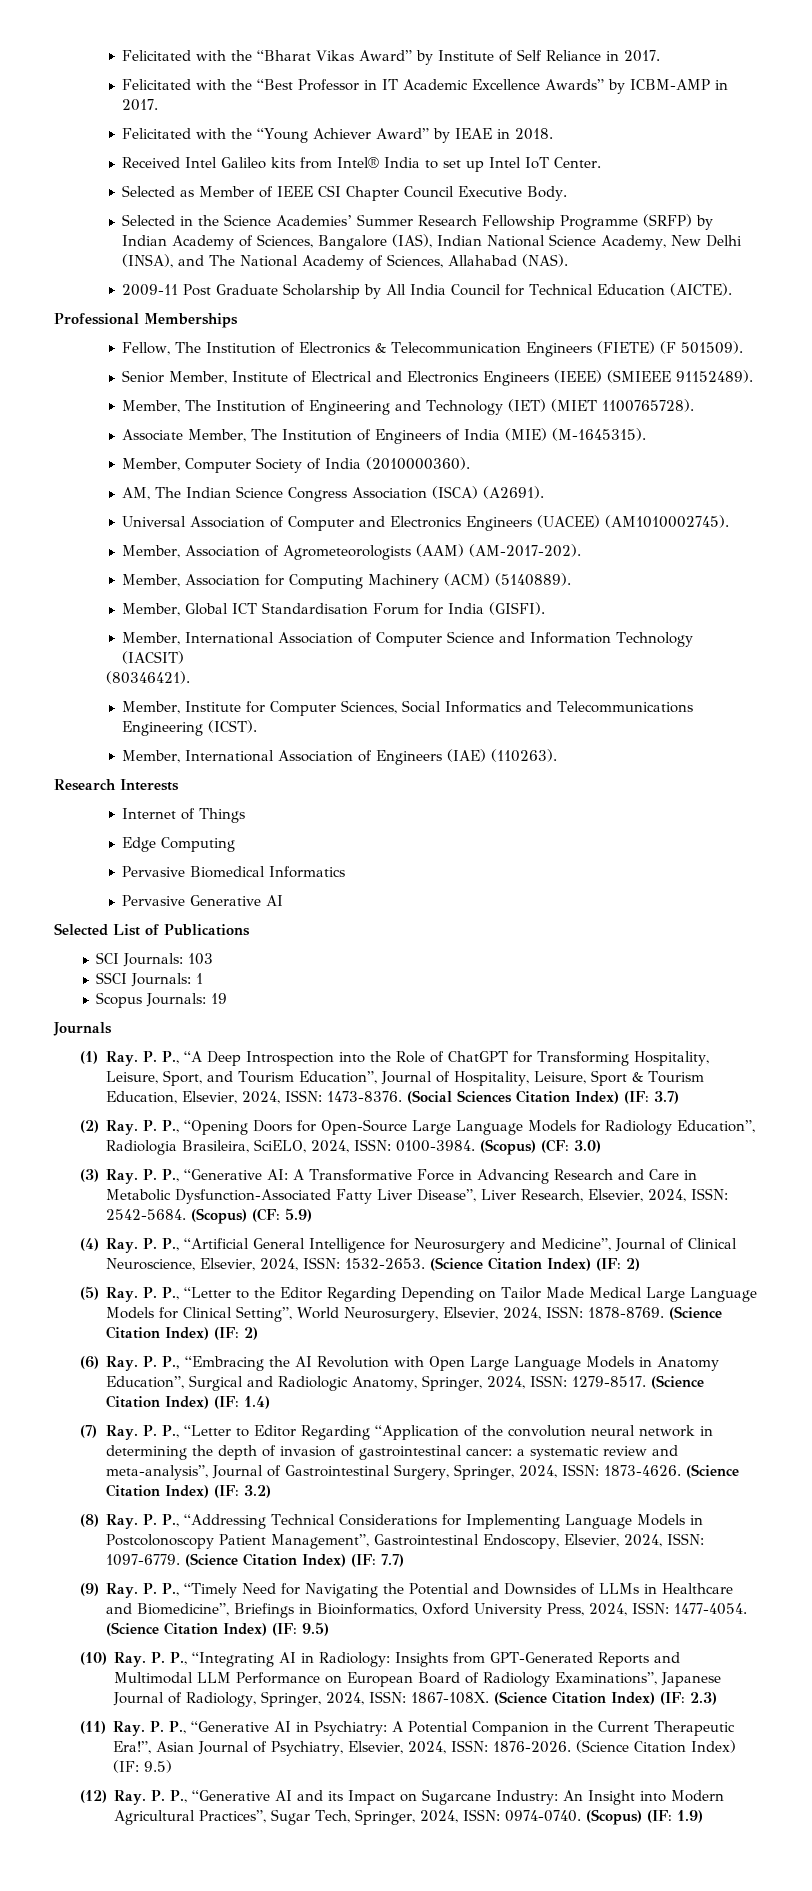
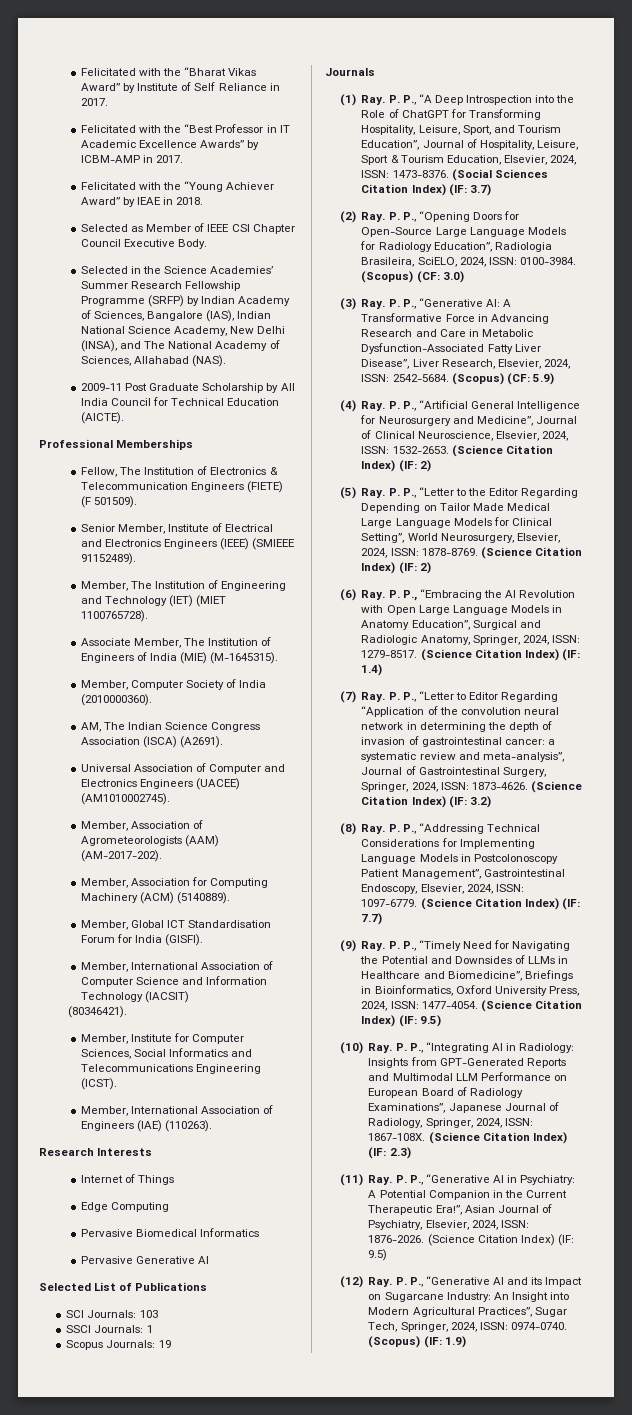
[122,157,602,172] // Received Intel Galileo kits from Intel® India to set up Intel IoT Center. -> (204, 201) none

